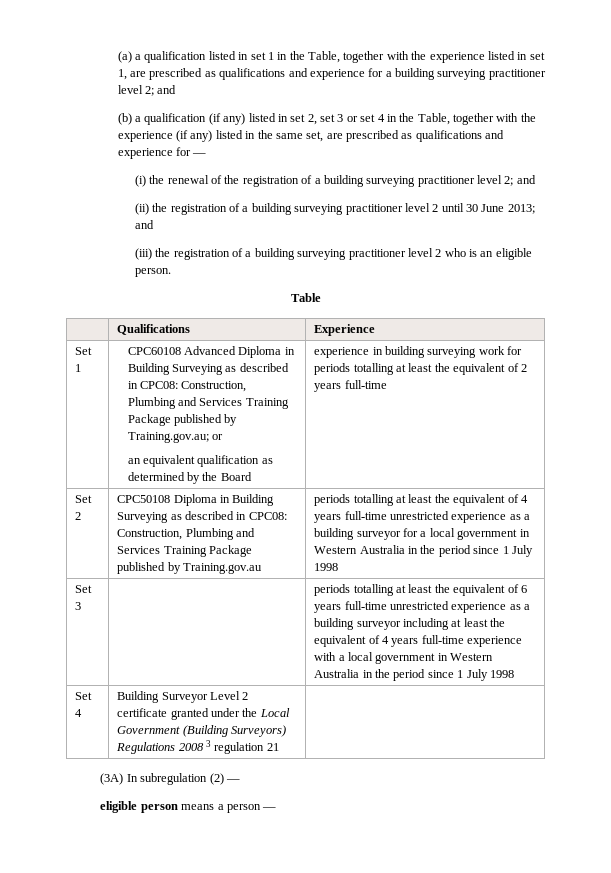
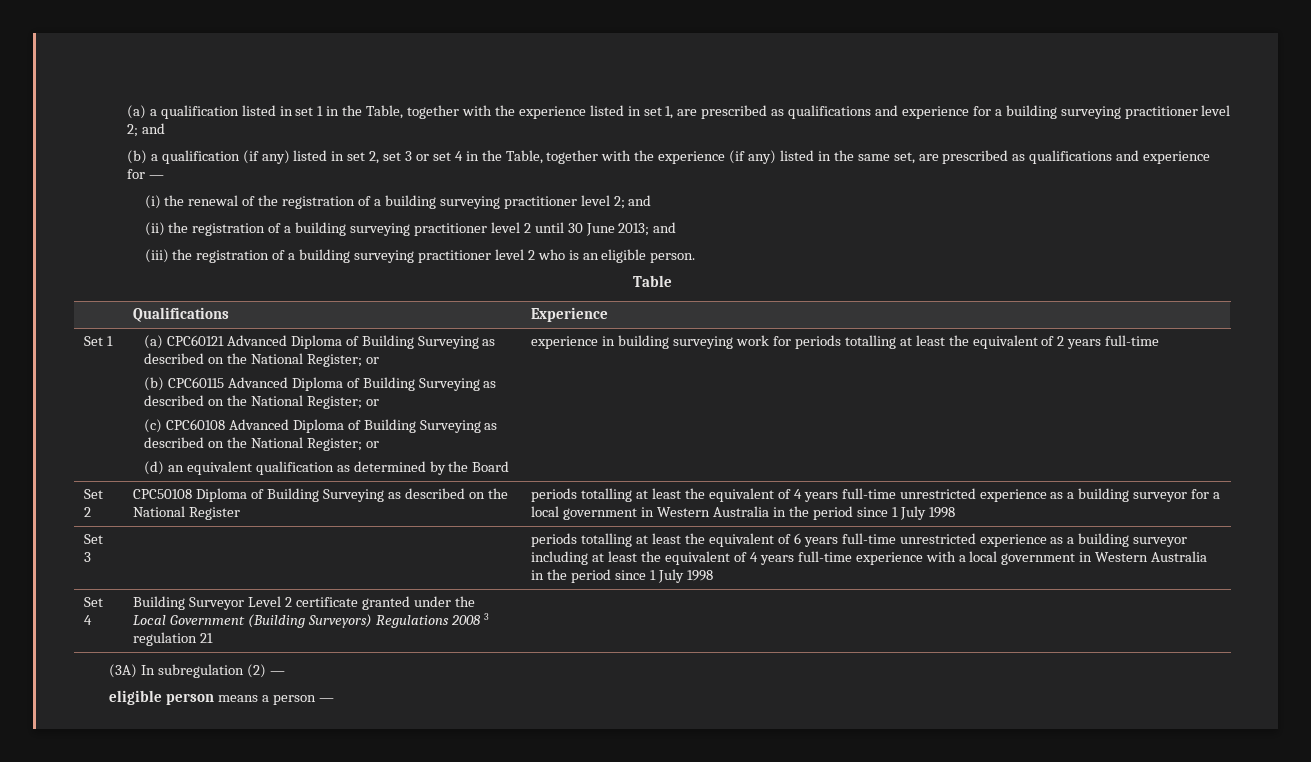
[127,346,295,358] [127,363,289,375] [127,381,247,392] [127,397,289,409] [127,414,238,426] [127,432,224,443] CPC60108 Advanced Diploma in Building Surveying as described in CPC08: Construction, Plumbing and Services Training Package published by Training.gov.au; or // -> [144,335,496,349] [144,353,379,367] [144,377,497,391] [144,395,379,409] [144,419,498,433] [144,437,379,451] [144,461,165,475] (a) CPC60121 Advanced Diploma of Building Surveying as described on the National Register; or // (b) CPC60115 Advanced Diploma of Building Surveying as described on the National Register; or // (c) CPC60108 Advanced Diploma of Building Surveying as described on the National Register; or // (d)
[220,494,275,506] [117,511,287,523] [117,528,256,540] [117,545,253,557] [117,562,263,574] in Building Surveying as described in CPC08: Construction, Plumbing and Services Training Package published by Training.gov.au -> [251,488,508,502] [133,506,241,520] of Building Surveying as described on the National Register

